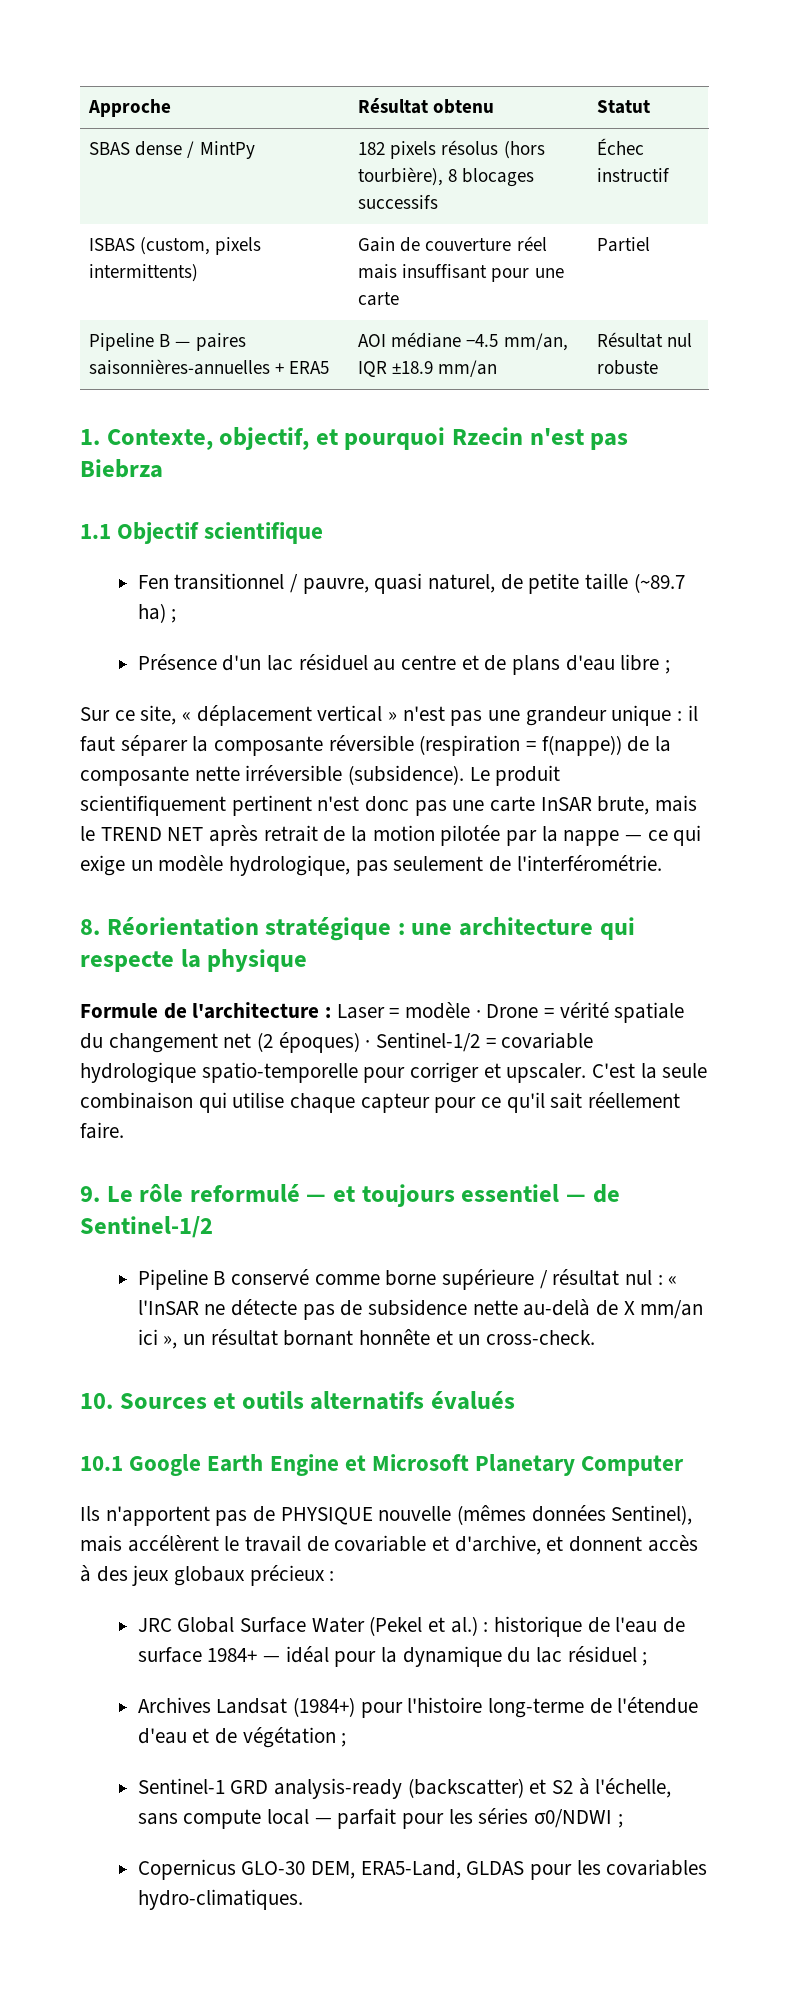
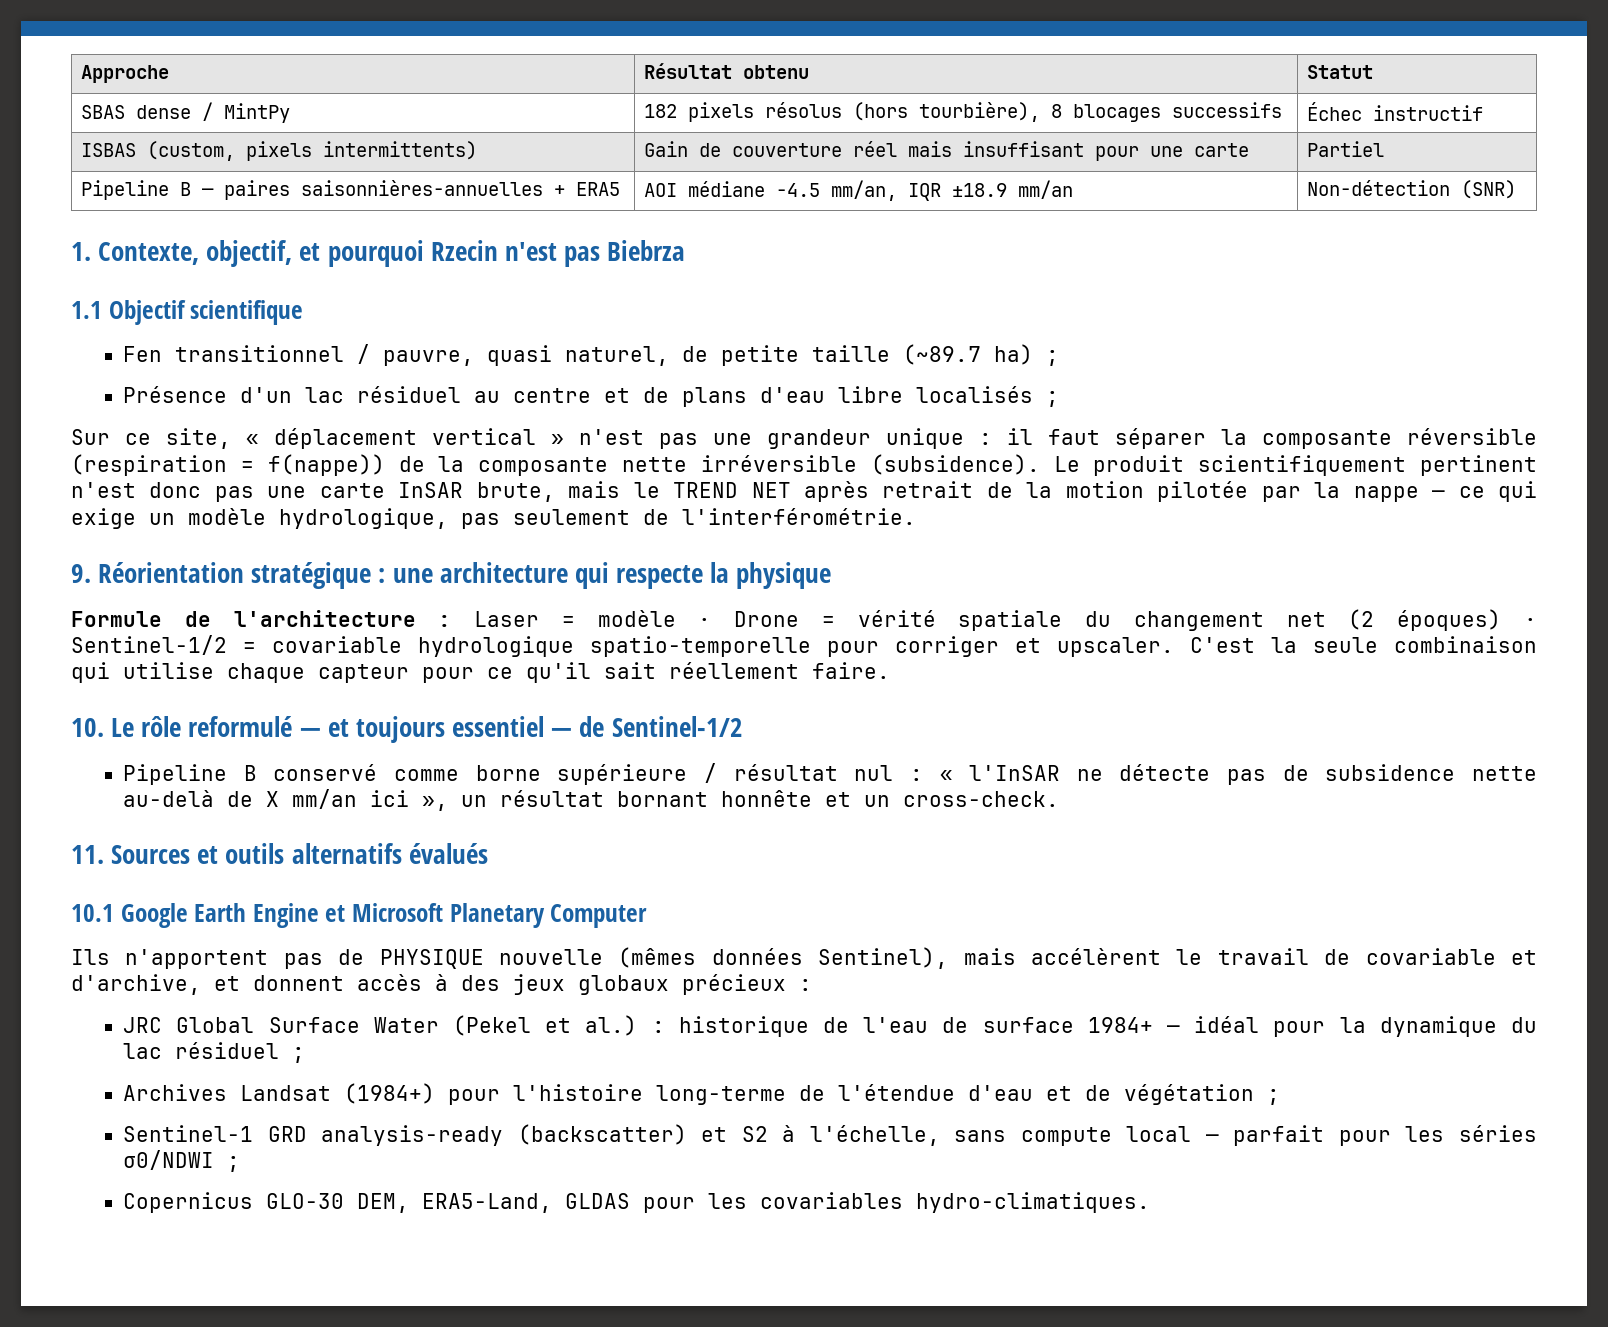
[597,332,693,348] [597,360,659,375] Résultat nul robuste -> [1307,180,1517,199] Non-détection (SNR)
(660, 662) none -> [916,386,1034,403] localisés
[80,919,100,935] 8. -> [71,564,91,583] 9.
[80,1186,100,1202] 9. -> [71,718,104,737] 10.
[80,1393,113,1409] 10. -> [71,845,104,864] 11.

